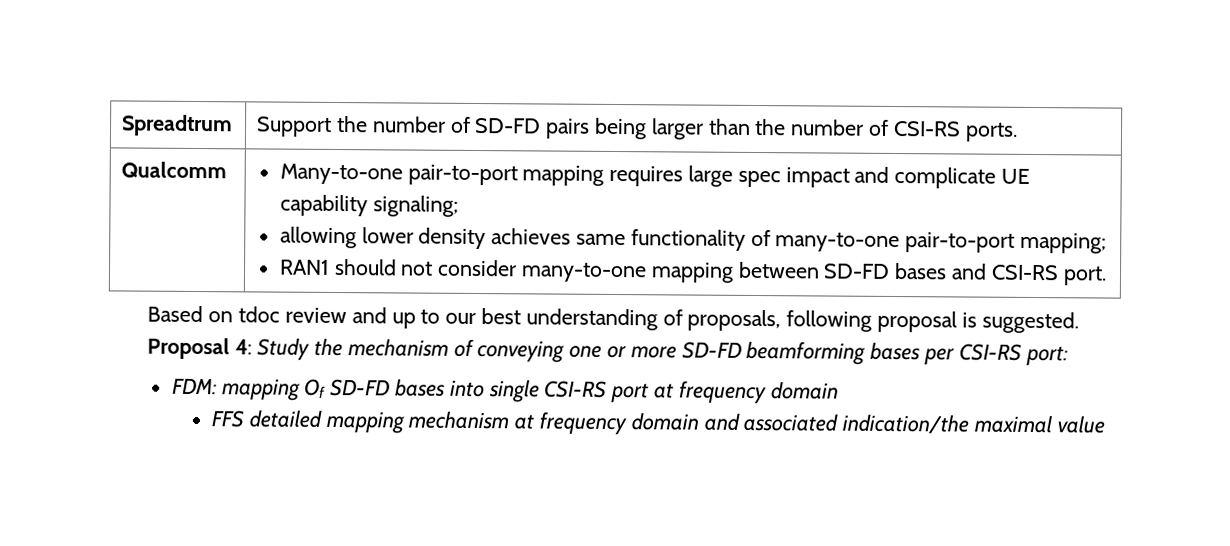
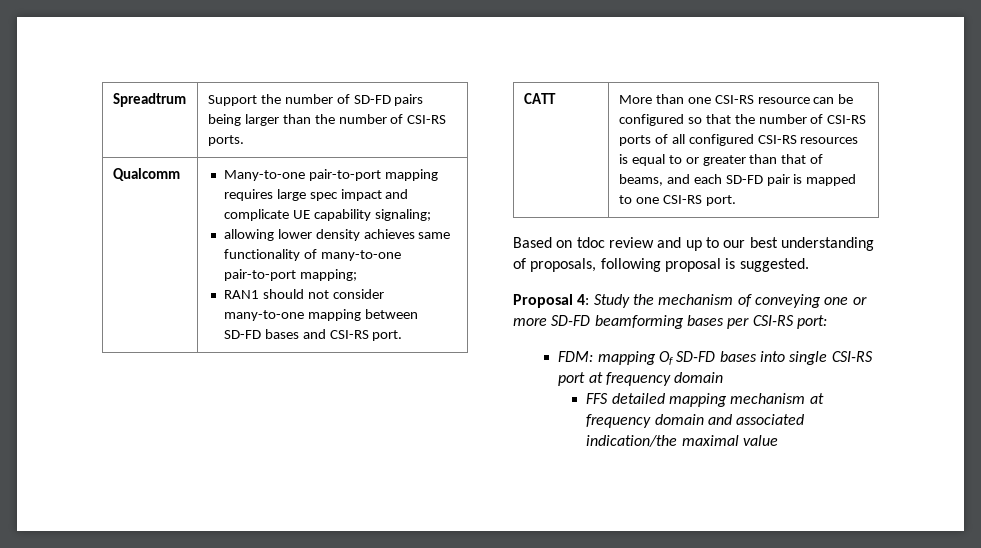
(1107, 276) none -> [523,93,556,104] [618,94,854,104] [618,114,867,126] [618,134,859,146] [618,154,824,166] [618,174,857,186] [618,195,736,206] // CATT | More than one CSI-RS resource can be configured so that the number of CSI-RS ports of all configured CSI-RS resources is equal to or greater than that of beams, and each SD-FD pair is mapped to one CSI-RS port.

